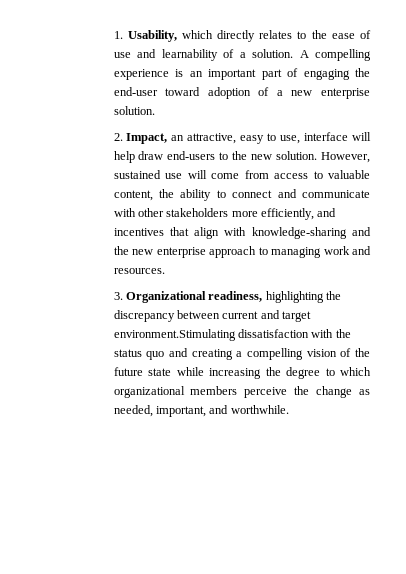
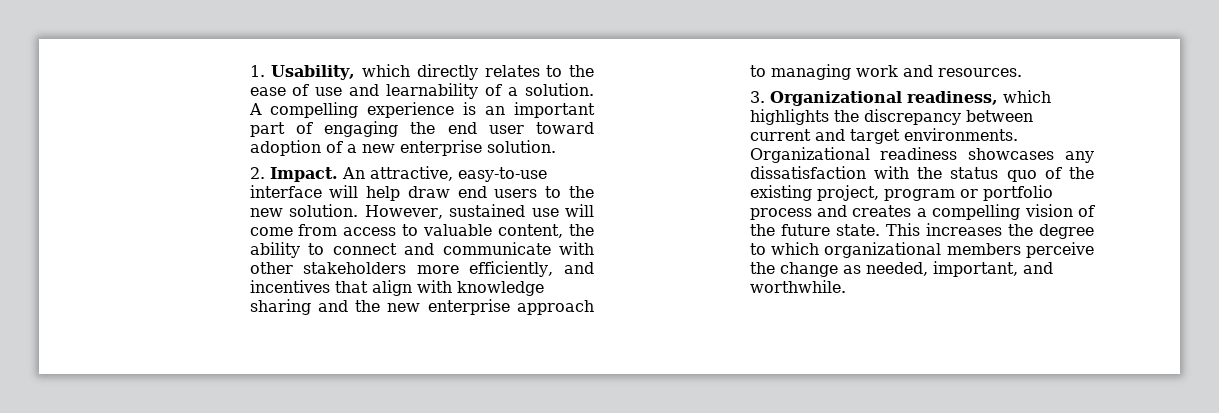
[113,87,158,96] end-user -> [447,122,524,134] end user
[126,133,301,144] Impact, an attractive, easy to use, -> [269,166,547,182] Impact. An attractive, easy-to-use
[167,151,216,160] end-users -> [457,186,538,198] end users
[251,227,347,239] knowledge-sharing -> [456,281,544,296] [249,299,311,315] knowledge sharing
[265,291,324,303] highlighting -> [1002,90,1051,103] [749,109,829,125] which highlights
[113,329,236,341] environment.Stimulating -> [903,128,1018,141] [749,147,1094,163] environments. Organizational readiness showcases any
[168,348,233,360] and creating -> [1044,167,1094,179] [749,185,1053,201] [749,205,912,220] of the existing project, program or portfolio process and creates
[148,367,262,379] state while increasing -> [835,223,1002,236] state. This increases

